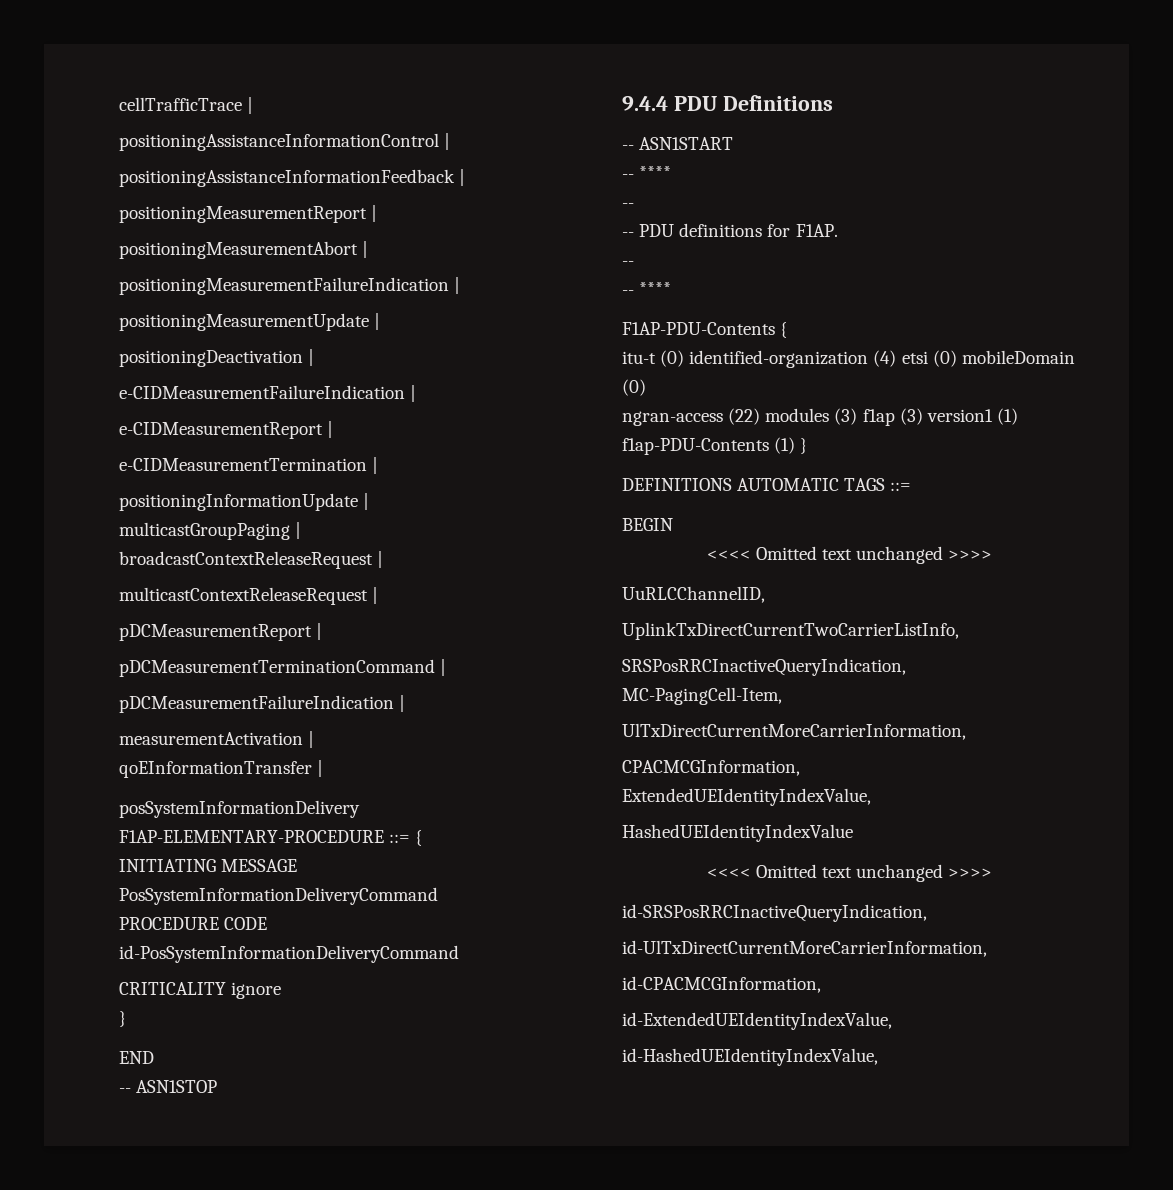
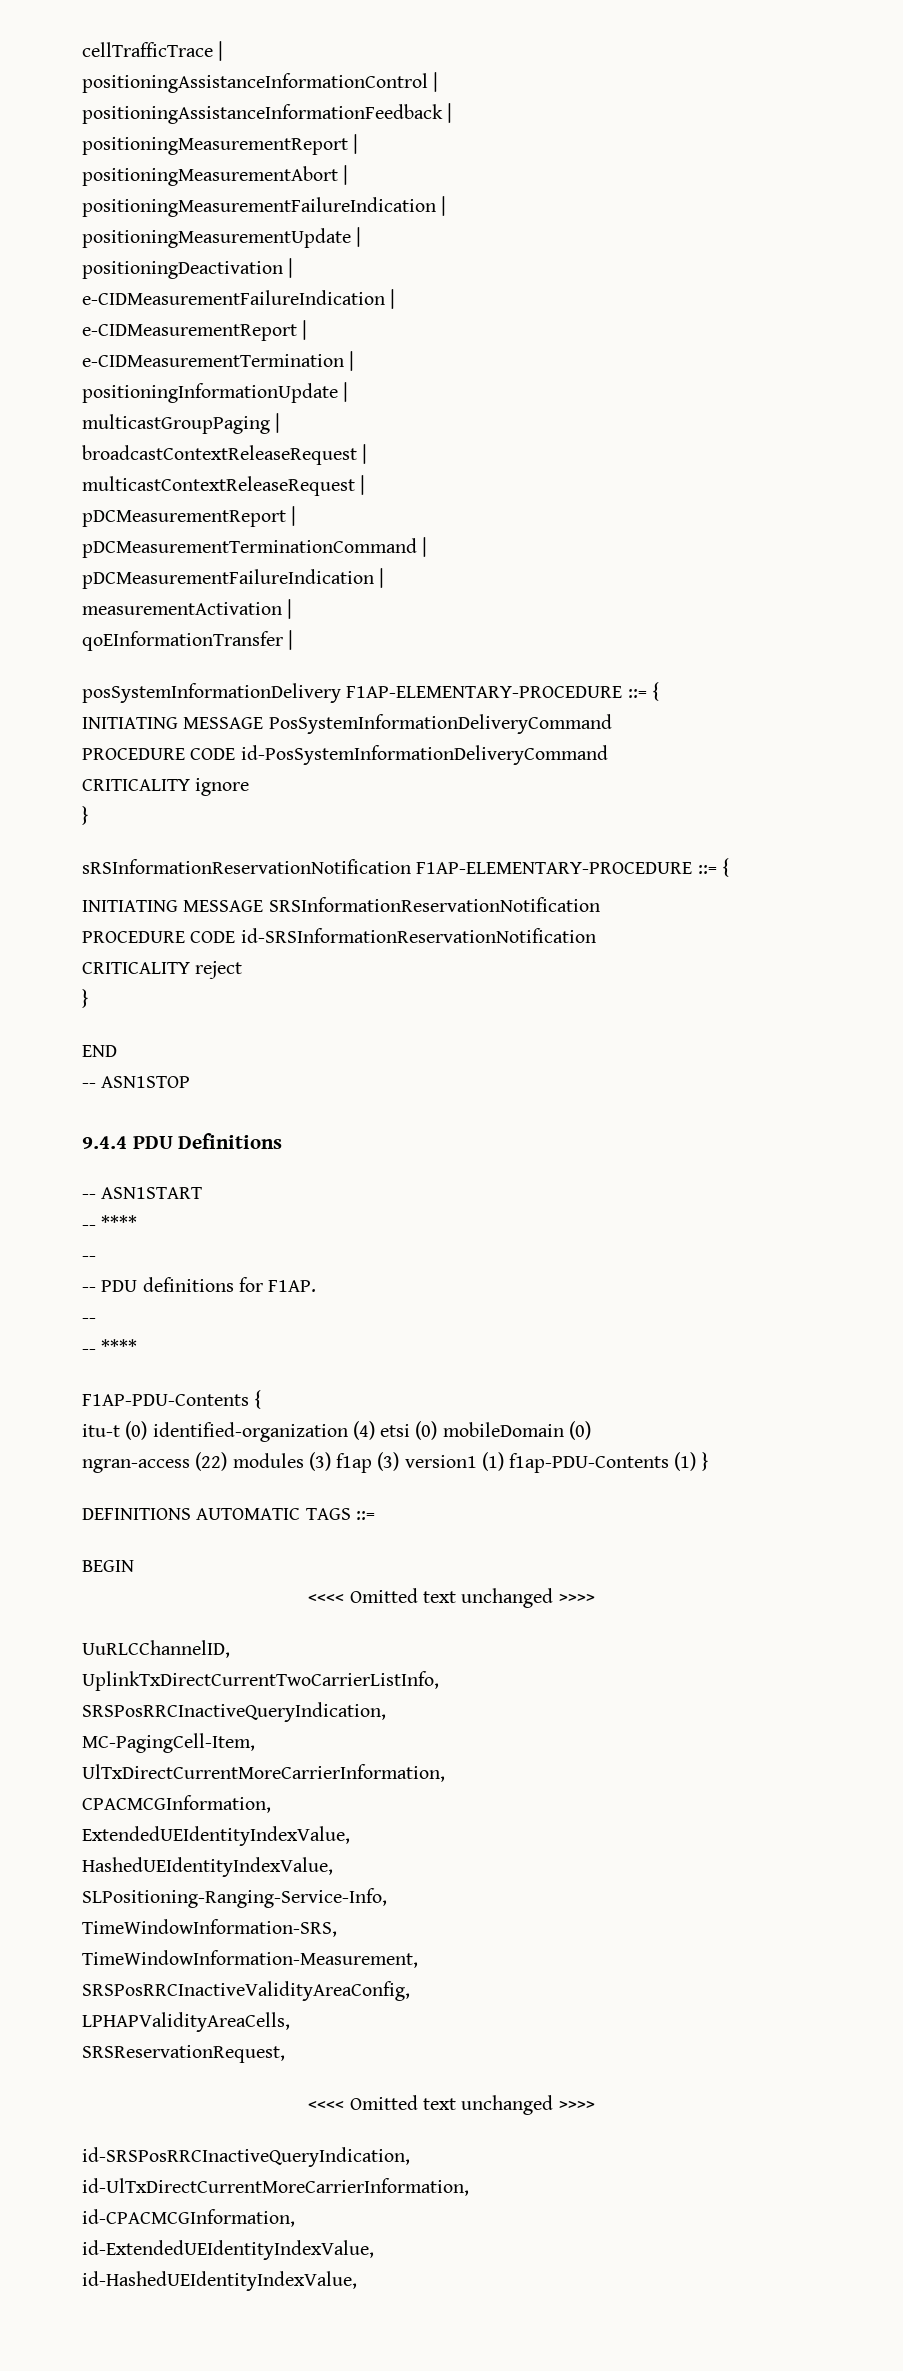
(126, 1019) none -> [82,858,729,877] [82,897,600,912] [82,928,596,943] [82,961,243,979] [82,989,89,1008] // sRSInformationReservationNotification F1AP-ELEMENTARY-PROCEDURE ::= { // INITIATING MESSAGE SRSInformationReservationNotification // PROCEDURE CODE id-SRSInformationReservationNotification // CRITICALITY reject // }
[622,824,853,842] HashedUEIdentityIndexValue -> [82,1857,333,1877] [82,1888,387,1908] [82,1919,337,1937] [82,1950,418,1968] [82,1981,410,2001] [82,2012,290,2032] [82,2045,285,2063] HashedUEIdentityIndexValue, // SLPositioning-Ranging-Service-Info, // TimeWindowInformation-SRS, // TimeWindowInformation-Measurement, // SRSPosRRCInactiveValidityAreaConfig, // LPHAPValidityAreaCells, // SRSReservationRequest,

